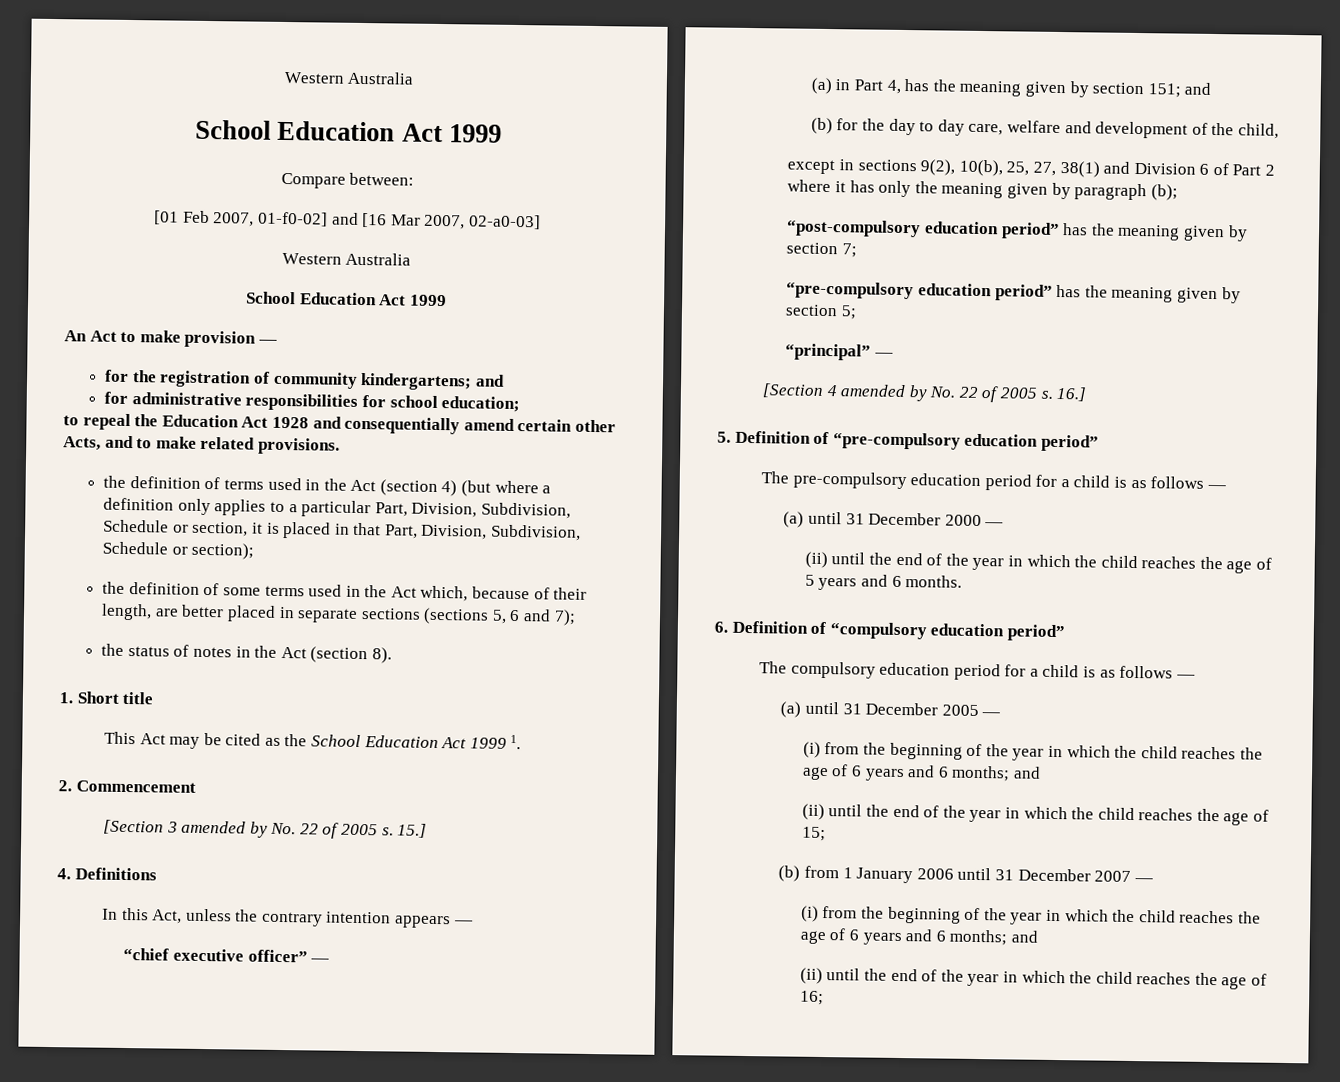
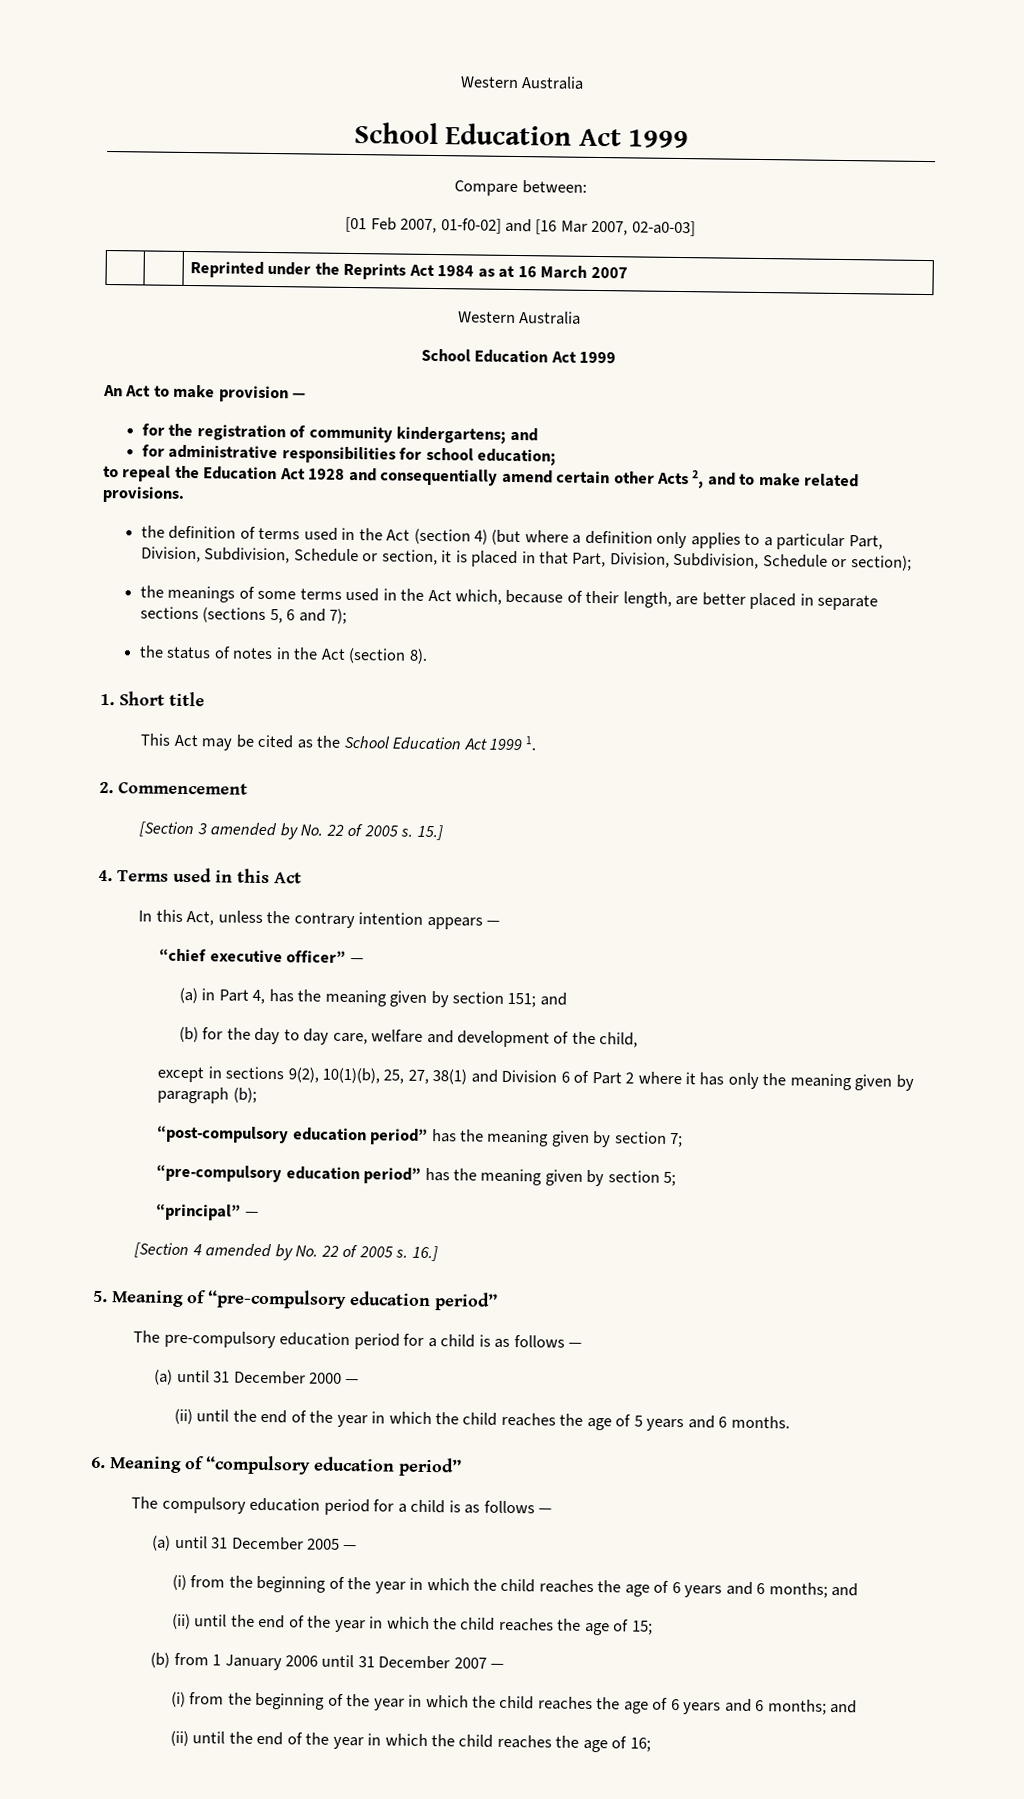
(541, 222) none -> [189,261,628,280] // | | Reprinted under the Reprints Act 1984 as at 16 March 2007
[63,436,101,451] Acts, -> [657,470,705,489] Acts 2,
[128,582,200,595] definition -> [167,585,236,603] meanings
[74,867,157,881] Definitions -> [117,867,302,884] Terms used in this Act
[958,159,1003,177] 10(b), -> [321,1067,380,1084] 10(1)(b),
[734,430,811,444] Definition -> [112,1290,184,1308] Meaning
[731,620,808,634] Definition -> [109,1456,182,1473] Meaning

